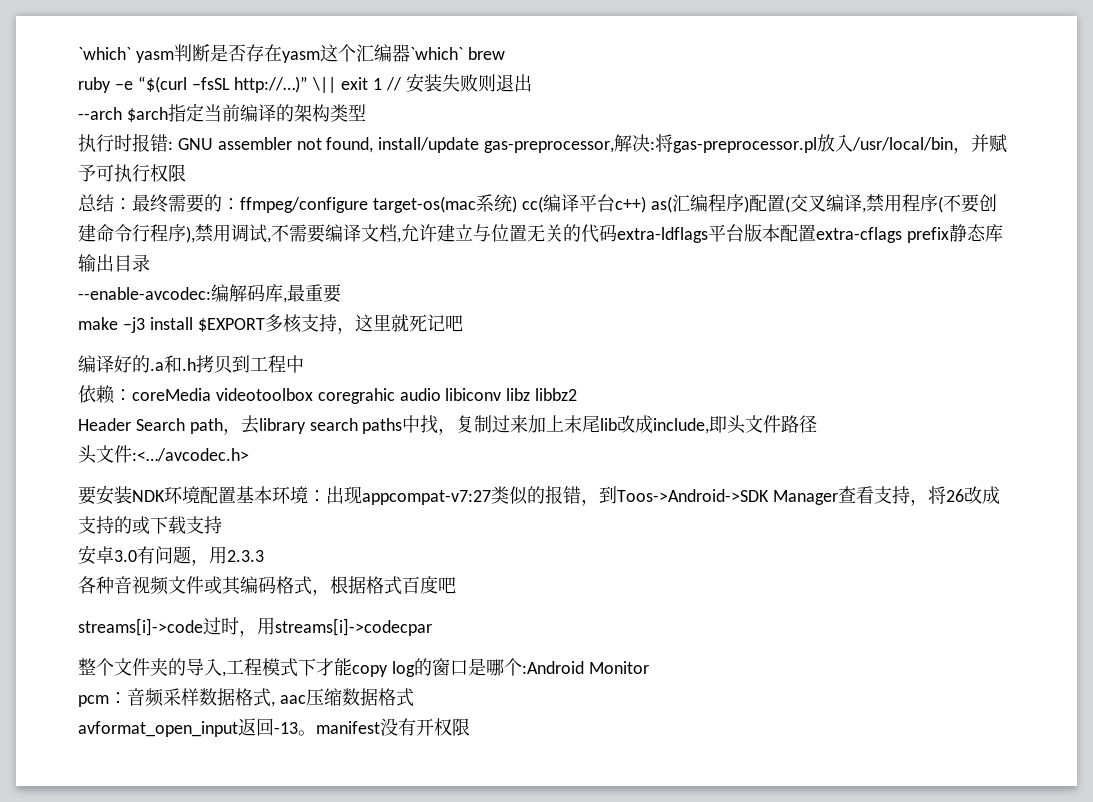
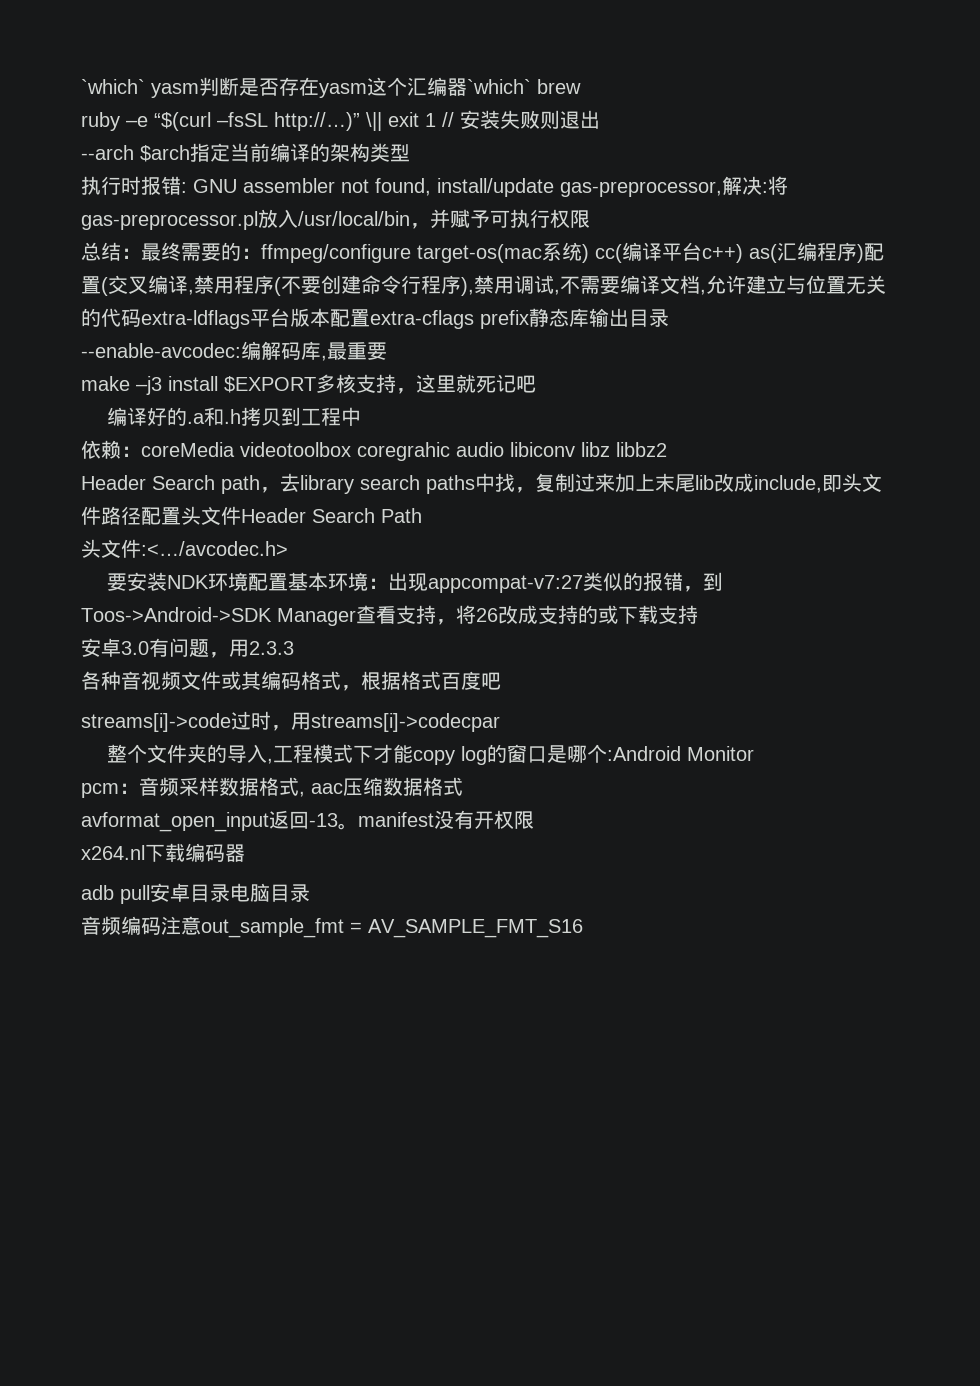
(818, 424) none -> [141,506,422,525] 配置头文件Header Search Path
(470, 727) none -> [81,843,245,862] [81,883,310,904] [81,916,583,938] // x264.nl下载编码器 // adb pull安卓目录电脑目录 // 音频编码注意out_sample_fmt = AV_SAMPLE_FMT_S16

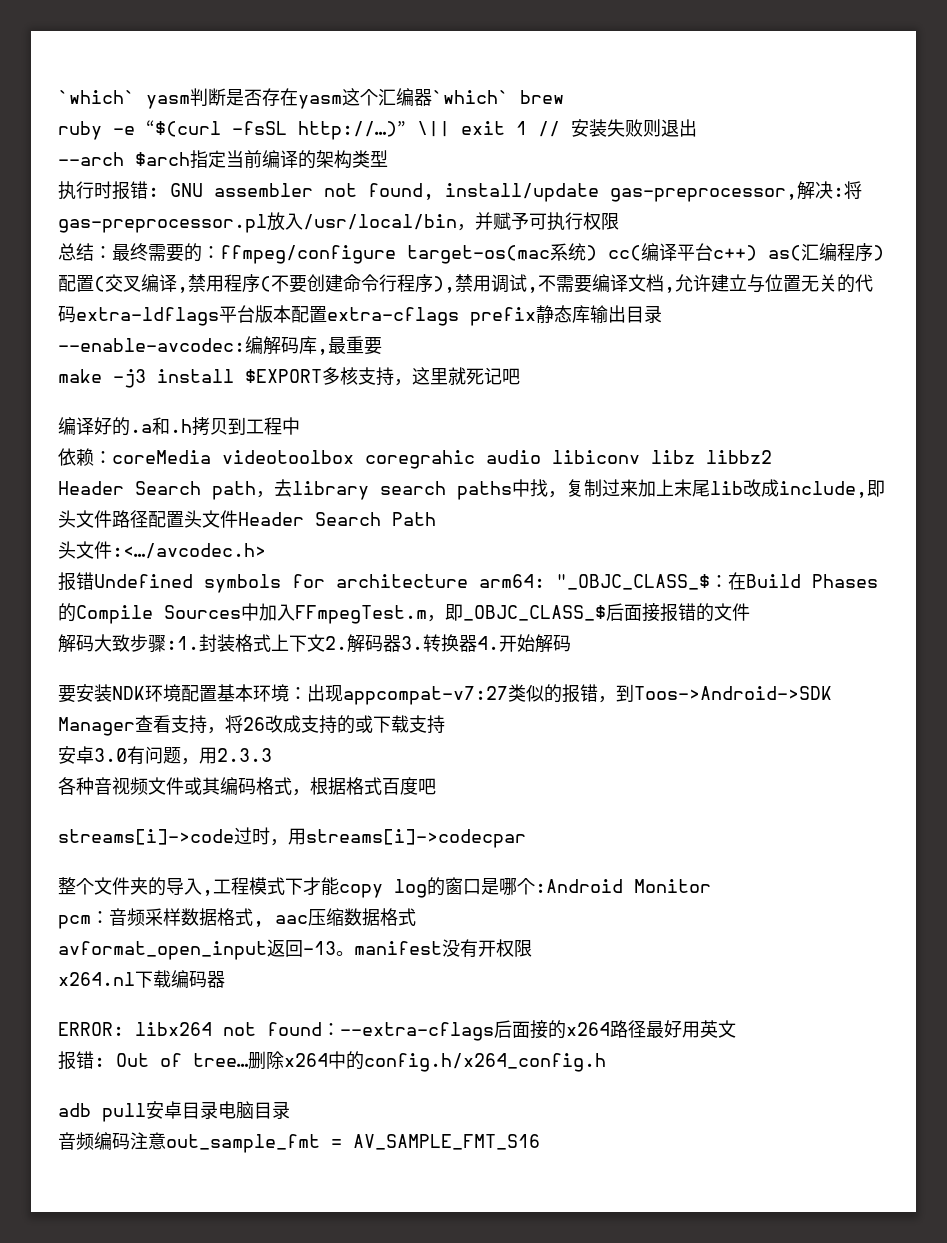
(288, 548) none -> [58,572,878,593] [58,603,750,624] [58,634,571,653] // 报错Undefined symbols for architecture arm64: "_OBJC_CLASS_$：在Build Phases的Compile Sources中加入FFmpegTest.m，即_OBJC_CLASS_$后面接报错的文件 // 解码大致步骤:1.封装格式上下文2.解码器3.转换器4.开始解码
(245, 853) none -> [58,1020,736,1041] [58,1051,606,1072] // ERROR: libx264 not found：--extra-cflags后面接的x264路径最好用英文 // 报错: Out of tree…删除x264中的config.h/x264_config.h

